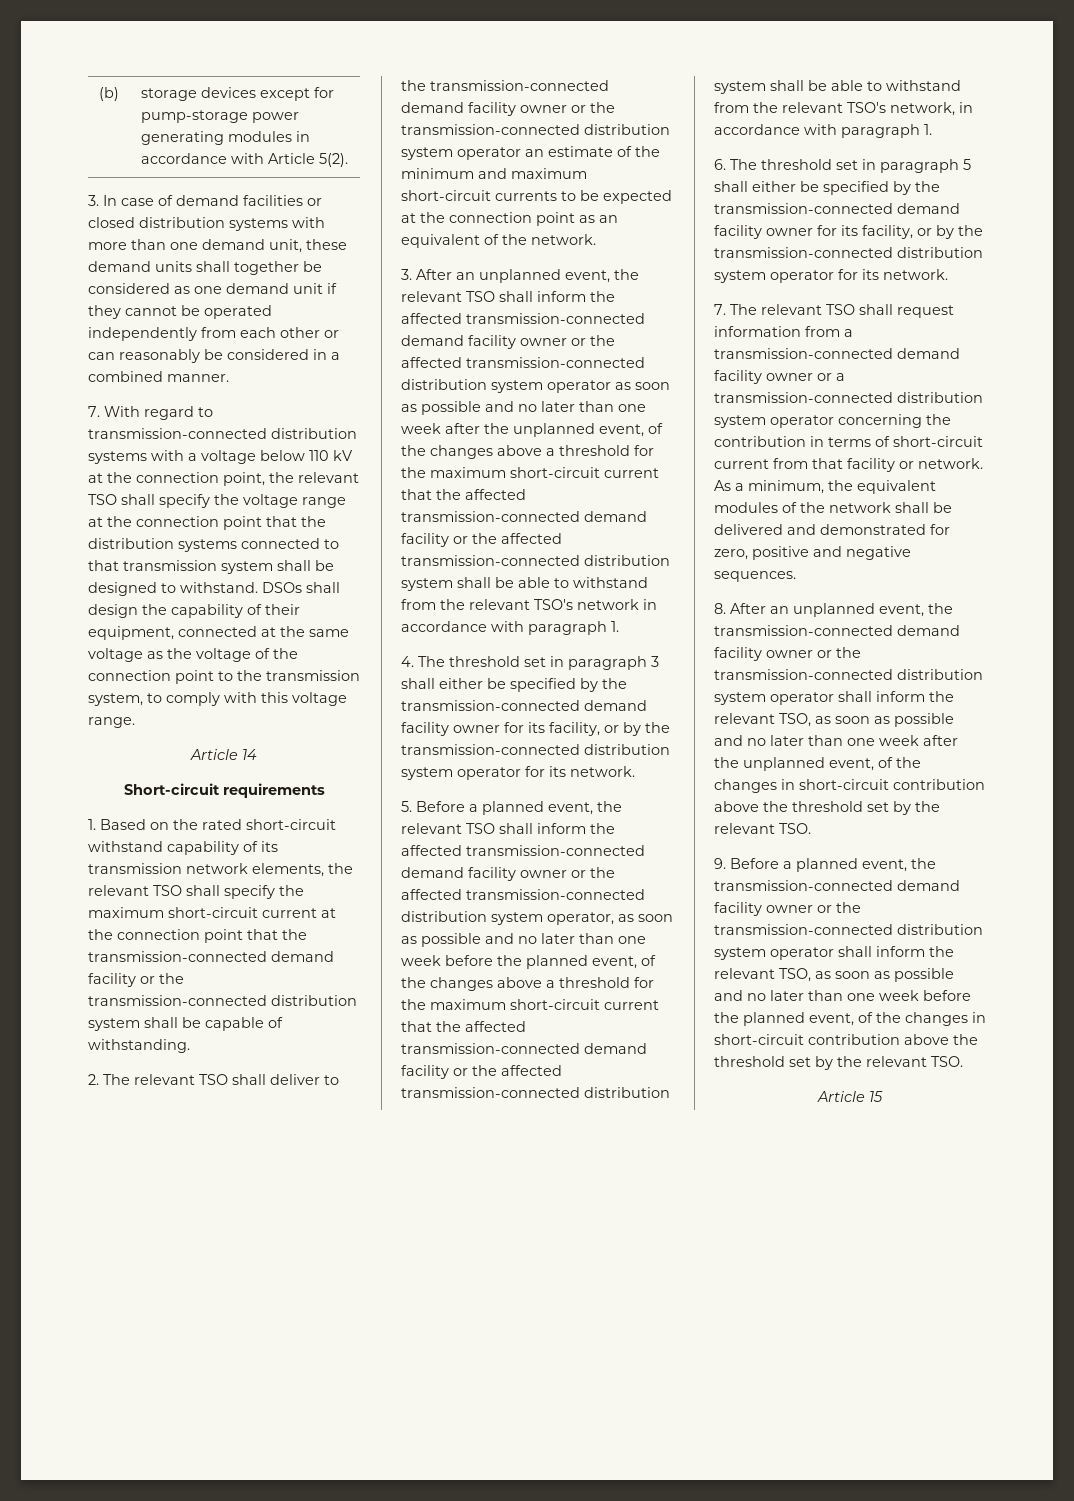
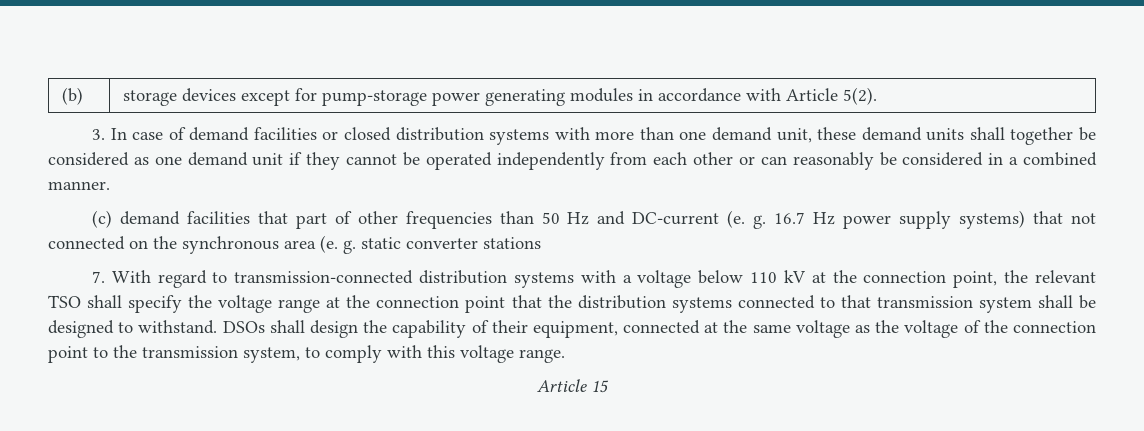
(229, 378) none -> [91,210,1096,229] [48,235,541,254] // (c) demand facilities that part of other frequencies than 50 Hz and DC-current (e. g. 16.7 Hz power supply systems) that not connected on the synchronous area (e. g. static converter stations
[190,749,257,760] [123,783,325,798] [88,819,336,830] [88,841,278,855] [88,863,353,877] [88,885,304,899] [88,907,336,918] [88,929,307,943] [88,951,334,962] [88,973,184,987] [88,995,357,1006] [88,1017,283,1031] [88,1039,190,1053] [88,1074,339,1085] [401,80,609,91] [401,102,615,116] [401,124,670,135] [401,146,660,160] [401,168,587,179] [401,190,672,204] [401,212,618,226] [401,234,596,248] [401,269,639,283] [401,291,615,302] [401,313,645,324] [401,335,615,349] [401,357,645,368] [401,379,670,393] [401,401,646,415] [401,423,663,437] [401,445,654,459] [401,467,659,478] [401,489,526,500] [401,511,647,522] [401,533,562,547] [401,555,670,566] [401,577,648,591] [401,599,657,610] [401,621,619,635] [401,656,659,670] [401,678,627,692] [401,700,647,711] [401,722,670,736] [401,744,670,755] [401,766,635,780] [401,801,622,815] [401,823,615,834] [401,845,645,856] [401,867,615,881] [401,889,645,900] [401,911,673,925] [401,933,646,947] [401,955,656,969] [401,977,654,991] [401,999,659,1010] [401,1021,526,1032] [401,1043,647,1054] [401,1065,562,1079] [401,1087,670,1098] [714,80,961,94] [714,102,973,116] [714,124,932,138] [714,159,971,173] [714,181,940,195] [714,203,960,214] [714,225,983,239] [714,247,983,258] [714,269,948,283] [714,304,954,318] [714,326,853,337] [714,348,960,359] [714,370,845,384] [714,392,983,403] [714,414,951,428] [714,436,983,447] [714,458,983,472] [714,480,936,494] [714,502,952,513] [714,524,950,535] [714,546,911,560] [714,571,796,582] [714,603,953,617] [714,625,960,636] [714,647,861,661] [714,669,983,680] [714,691,954,705] [714,713,954,727] [714,735,958,746] [714,757,921,771] [714,779,985,793] [714,801,940,815] [714,823,811,834] [714,858,936,872] [714,880,960,891] [714,902,861,916] [714,924,983,935] [714,946,954,960] [714,968,954,982] [714,990,971,1001] [714,1012,986,1026] [714,1034,978,1045] [714,1056,963,1070] // Article 14 // Short-circuit requirements // 1. Based on the rated short-circuit withstand capability of its transmission network elements, the relevant TSO shall specify the maximum short-circuit current at the connection point that the transmission-connected demand facility or the transmission-connected distribution system shall be capable of withstanding. // 2. The relevant TSO shall deliver to the transmission-connected demand facility owner or the transmission-connected distribution system operator an estimate of the minimum and maximum short-circuit currents to be expected at the connection point as an equivalent of the network. // 3. After an unplanned event, the relevant TSO shall inform the affected transmission-connected demand facility owner or the affected transmission-connected distribution system operator as soon as possible and no later than one week after the unplanned event, of the changes above a threshold for the maximum short-circuit current that the affected transmission-connected demand facility or the affected transmission-connected distribution system shall be able to withstand from the relevant TSO's network in accordance with paragraph 1. // 4. The threshold set in paragraph 3 shall either be specified by the transmission-connected demand facility owner for its facility, or by the transmission-connected distribution system operator for its network. // 5. Before a planned event, the relevant TSO shall inform the affected transmission-connected demand facility owner or the affected transmission-connected distribution system operator, as soon as possible and no later than one week before the planned event, of the changes above a threshold for the maximum short-circuit current that the affected transmission-connected demand facility or the affected transmission-connected distribution system shall be able to withstand from the relevant TSO's network, in accordance with paragraph 1. // 6. The threshold set in paragraph 5 shall either be specified by the transmission-connected demand facility owner for its facility, or by the transmission-connected distribution system operator for its network. // 7. The relevant TSO shall request information from a transmission-connected demand facility owner or a transmission-connected distribution system operator concerning the contribution in terms of short-circuit current from that facility or network. As a minimum, the equivalent modules of the network shall be delivered and demonstrated for zero, positive and negative sequences. // 8. After an unplanned event, the transmission-connected demand facility owner or the transmission-connected distribution system operator shall inform the relevant TSO, as soon as possible and no later than one week after the unplanned event, of the changes in short-circuit contribution above the threshold set by the relevant TSO. // 9. Before a planned event, the transmission-connected demand facility owner or the transmission-connected distribution system operator shall inform the relevant TSO, as soon as possible and no later than one week before the planned event, of the changes in short-circuit contribution above the threshold set by the relevant TSO. -> (565, 356) none

